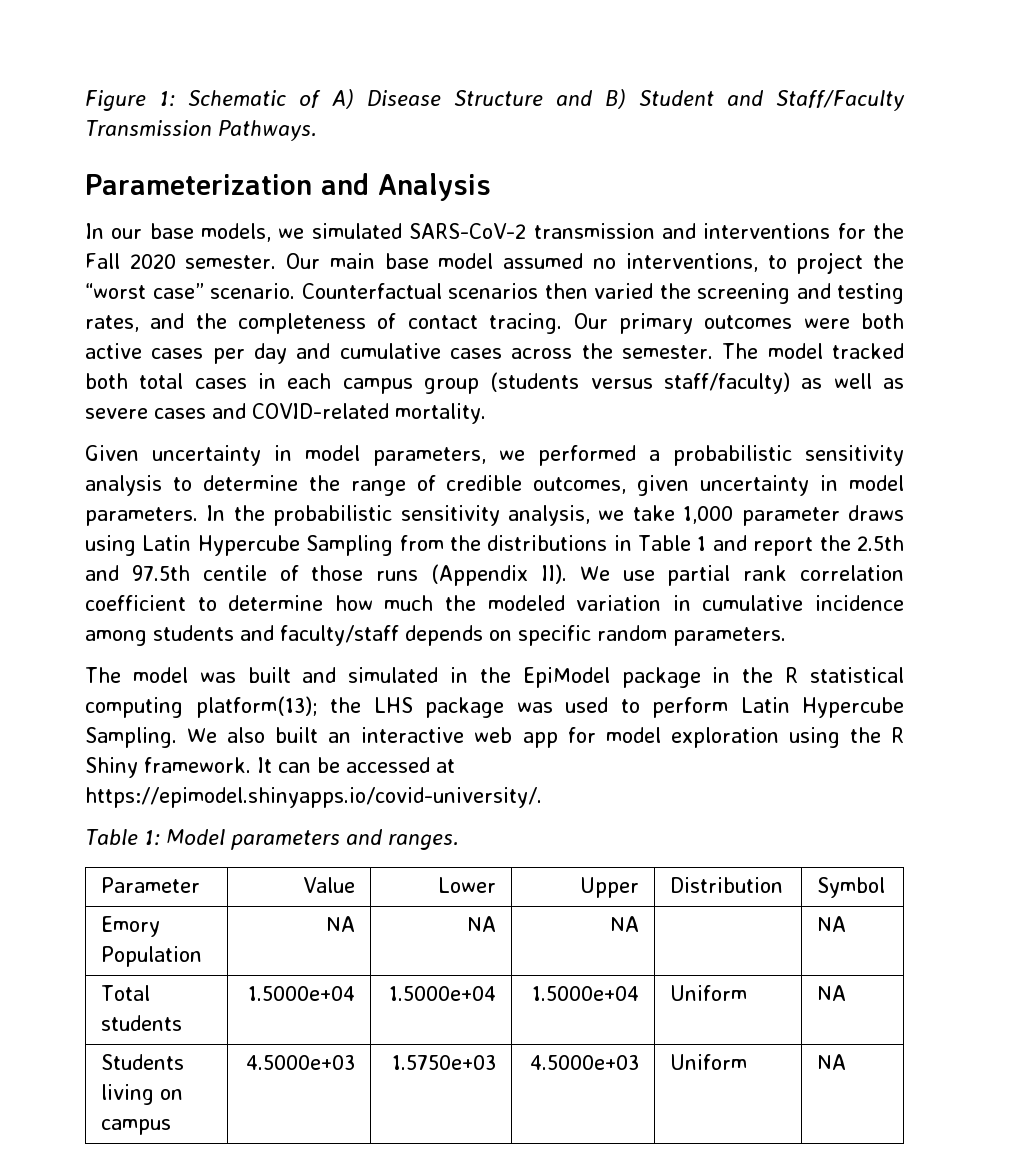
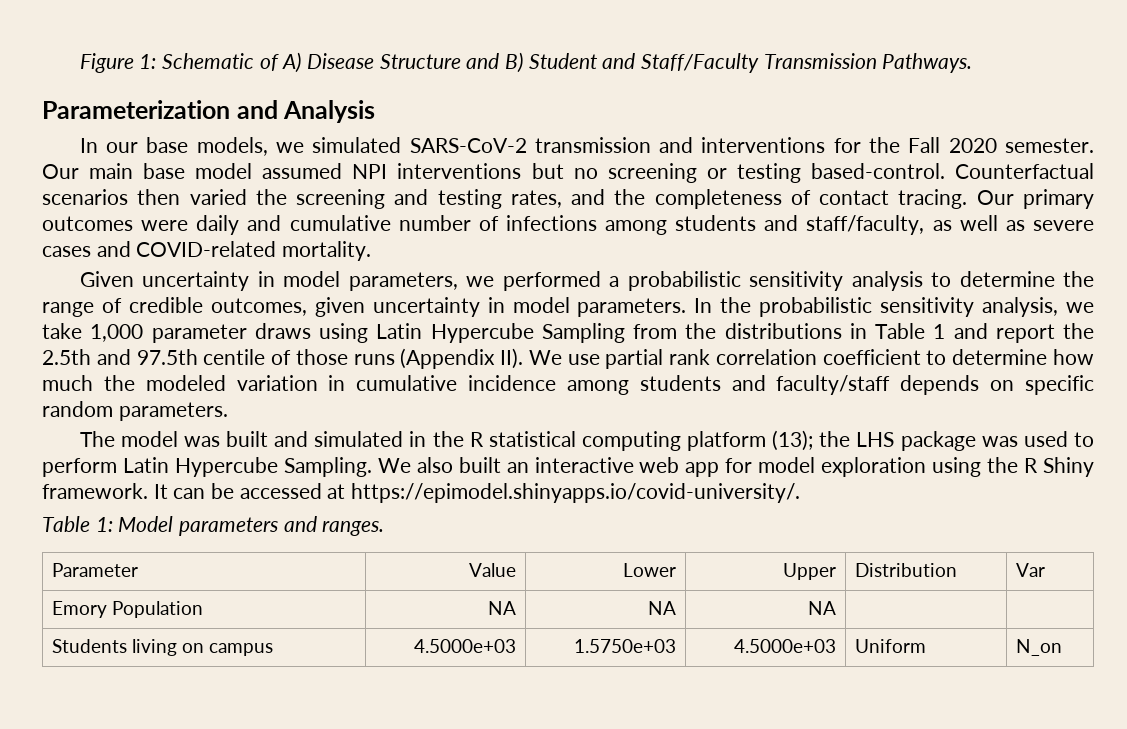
[592,252,904,274] [85,283,295,299] no interventions, to project the “worst case” scenario. -> [352,163,945,183] NPI interventions but no screening or testing based-control.
[861,313,905,329] [85,343,904,364] [85,372,790,394] both active cases per day and cumulative cases across the semester. The model tracked both total cases in each campus group (students versus staff/faculty) -> [196,215,925,235] daily and cumulative number of infections among students and staff/faculty,
[522,667,774,688] EpiModel package in the -> (464, 439) none
[195,696,318,718] platform(13); -> [687,430,814,451] platform (13);
[817,877,886,898] Symbol -> [1015,563,1045,577] Var
[817,916,847,932] [101,985,151,1001] [101,1015,183,1031] [247,986,355,1001] [388,986,496,1001] [531,986,639,1001] [670,985,748,1001] [817,985,847,1001] NA // Total students | 1.5000e+04 | 1.5000e+04 | 1.5000e+04 | Uniform | NA -> (837, 608) none
[817,1054,847,1070] NA -> [1015,639,1062,656] N_on

